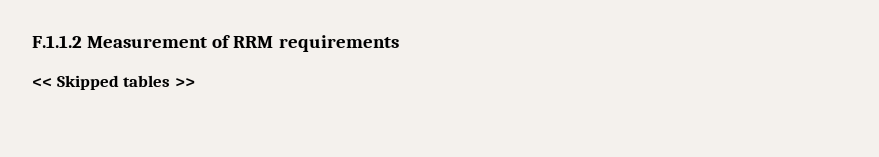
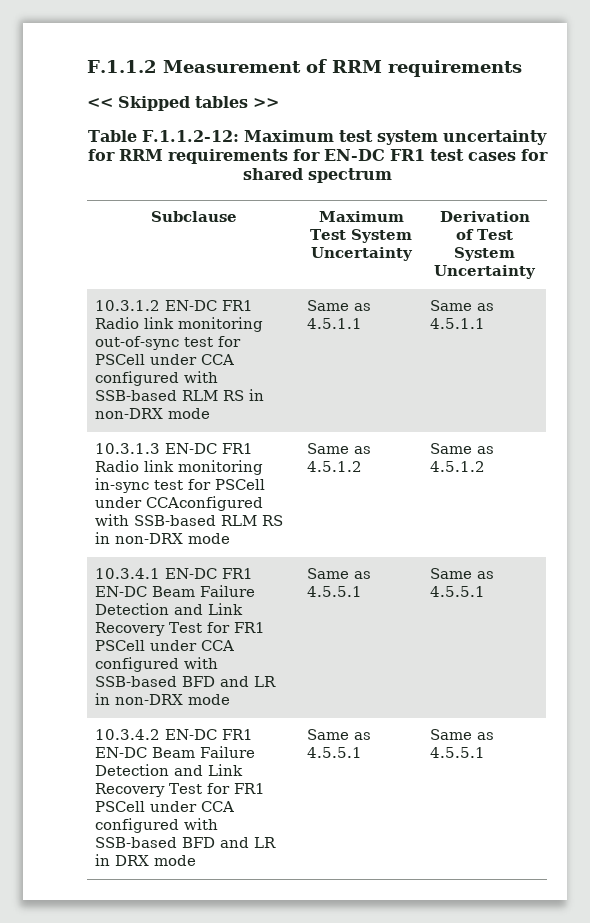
(195, 82) none -> [88,130,547,145] [87,149,548,164] [242,168,392,183] [150,211,237,222] [318,211,404,222] [310,229,412,243] [310,247,413,261] [439,211,530,222] [456,229,514,240] [454,247,515,261] [434,265,536,279] [94,300,253,311] [94,317,263,332] [94,336,241,350] [94,354,234,365] [94,371,218,386] [94,389,264,401] [94,408,210,419] [306,300,371,311] [306,318,362,329] [429,300,494,311] [429,318,485,329] [94,443,253,454] [94,460,263,475] [94,478,265,493] [94,496,263,511] [94,514,283,526] [94,532,230,544] [306,443,371,454] [306,461,362,472] [429,443,494,454] [429,461,485,472] [94,568,253,579] [94,585,255,597] [94,603,243,615] [94,622,265,636] [94,640,234,651] [94,657,218,672] [94,676,276,687] [94,693,230,705] [306,568,371,579] [306,586,362,597] [429,568,494,579] [429,586,485,597] [94,729,253,740] [94,746,255,758] [94,764,243,776] [94,783,265,797] [94,801,234,812] [94,818,218,833] [94,837,276,848] [94,854,196,866] [306,729,371,740] [306,747,362,758] [429,729,494,740] [429,747,485,758] // Table F.1.1.2-12: Maximum test system uncertainty for RRM requirements for EN-DC FR1 test cases for shared spectrum // Subclause | Maximum Test System Uncertainty | Derivation of Test System Uncertainty // 10.3.1.2 EN-DC FR1 Radio link monitoring out-of-sync test for PSCell under CCA configured with SSB-based RLM RS in non-DRX mode | Same as 4.5.1.1 | Same as 4.5.1.1 // 10.3.1.3 EN-DC FR1 Radio link monitoring in-sync test for PSCell under CCAconfigured with SSB-based RLM RS in non-DRX mode | Same as 4.5.1.2 | Same as 4.5.1.2 // 10.3.4.1 EN-DC FR1 EN-DC Beam Failure Detection and Link Recovery Test for FR1 PSCell under CCA configured with SSB-based BFD and LR in non-DRX mode | Same as 4.5.5.1 | Same as 4.5.5.1 // 10.3.4.2 EN-DC FR1 EN-DC Beam Failure Detection and Link Recovery Test for FR1 PSCell under CCA configured with SSB-based BFD and LR in DRX mode | Same as 4.5.5.1 | Same as 4.5.5.1

